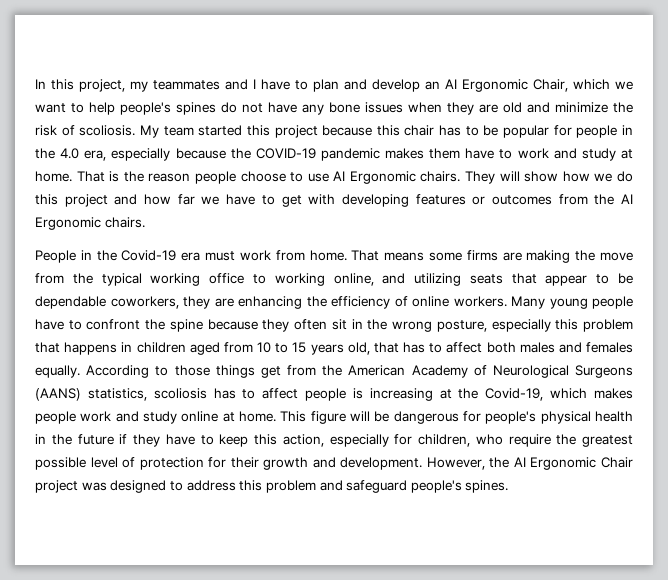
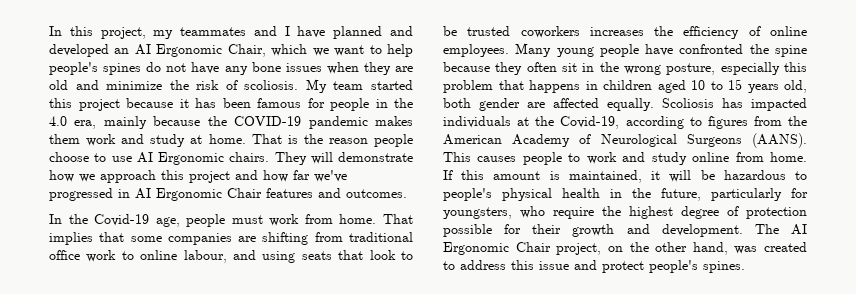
[295,79,420,92] to plan and develop -> [333,26,413,39] [49,44,109,57] planned and developed
[376,125,550,138] this chair has to be popular -> [179,98,301,108] it has been famous
[111,148,171,161] especially -> [103,116,147,129] mainly
[465,148,513,159] have to -> (80, 139) none
[524,171,559,182] show -> [338,152,413,162] demonstrate
[616,171,633,182] do -> [100,170,156,183] approach
[201,194,633,207] [35,217,145,230] [35,250,201,263] we have to get with developing features or outcomes from the AI Ergonomic chairs. // People in the Covid-19 era -> [314,170,347,182] [49,188,407,201] [49,214,226,227] we've progressed in AI Ergonomic Chair features and outcomes. // In the Covid-19 age, people
[384,250,633,263] [35,273,462,286] means some firms are making the move from the typical working office to working online, and utilizing -> [49,232,413,245] [49,250,296,263] implies that some companies are shifting from traditional office work to online labour, and using
[545,273,633,286] [35,296,302,309] appear to be dependable coworkers, they are enhancing -> [369,250,413,260] [443,26,644,38] look to be trusted coworkers increases
[453,296,507,307] workers. -> [443,44,509,57] employees.
[68,319,141,330] to confront -> [679,44,744,54] confronted
[223,342,253,353] from -> (686, 86) none
[373,342,633,353] [35,365,281,378] that has to affect both males and females equally. According to those things get -> [443,98,807,111] [443,116,748,129] both gender are affected equally. Scoliosis has impacted individuals at the Covid-19, according to figures
[35,388,633,401] [35,411,481,424] (AANS) statistics, scoliosis has to affect people is increasing at the Covid-19, which makes people work and study online at home. This figure will be dangerous for -> [752,133,807,148] [443,152,807,165] [443,170,807,183] (AANS). This causes people to work and study online from home. If this amount is maintained, it will be hazardous to
[77,434,633,447] [35,457,118,470] future if they have to keep this action, especially for children, who require the greatest possible level -> [661,188,808,201] [443,206,719,219] future, particularly for youngsters, who require the highest degree
(204, 463) none -> [443,224,492,237] possible
[426,457,634,470] [35,480,408,493] However, the AI Ergonomic Chair project was designed to address this problem and safeguard -> [754,224,807,235] [443,242,807,255] [443,260,644,273] The AI Ergonomic Chair project, on the other hand, was created to address this issue and protect

